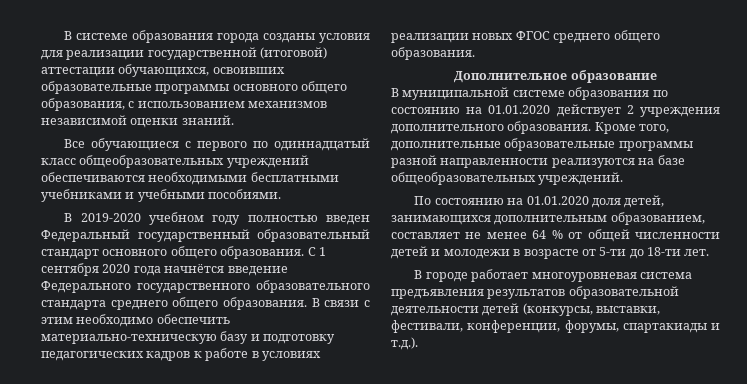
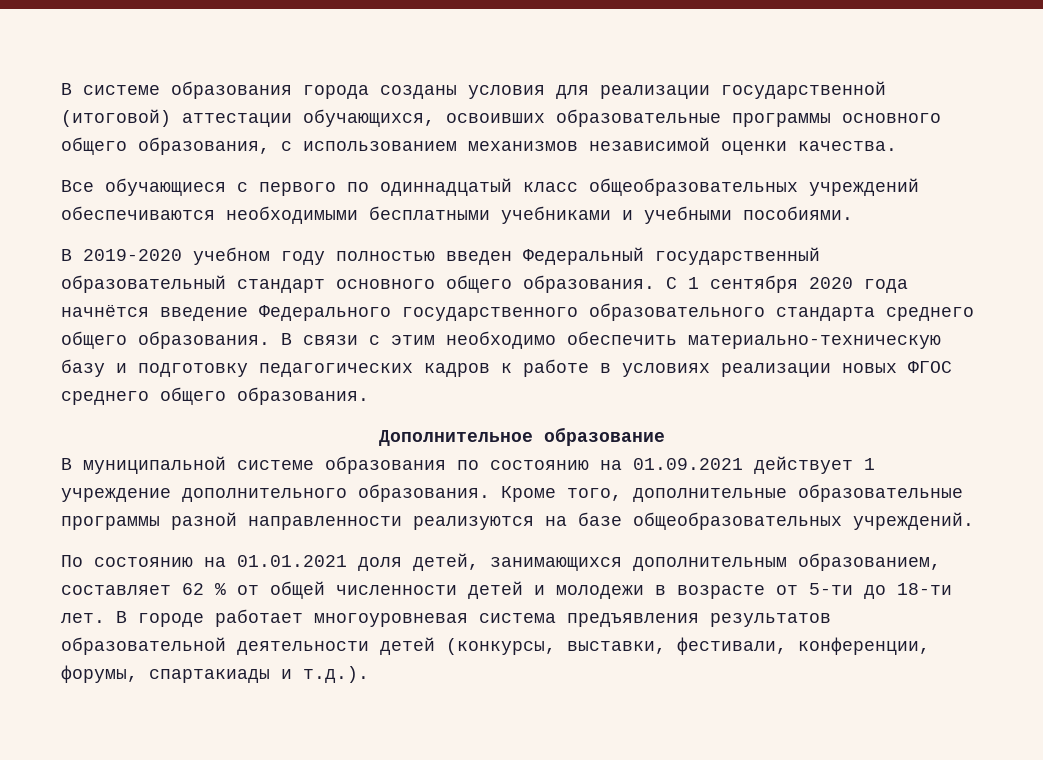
[181,115,234,125] знаний. -> [798,141,897,151] качества.
[488,104,720,117] 01.01.2020 действует 2 учреждения -> [633,456,875,474] [61,488,171,502] 01.09.2021 действует 1 учреждение
[526,196,589,205] 01.01.2020 -> [237,555,347,567] 01.01.2021
[465,230,547,239] не менее 64 -> [182,583,204,595] 62
(710, 252) // -> (105, 618) none

